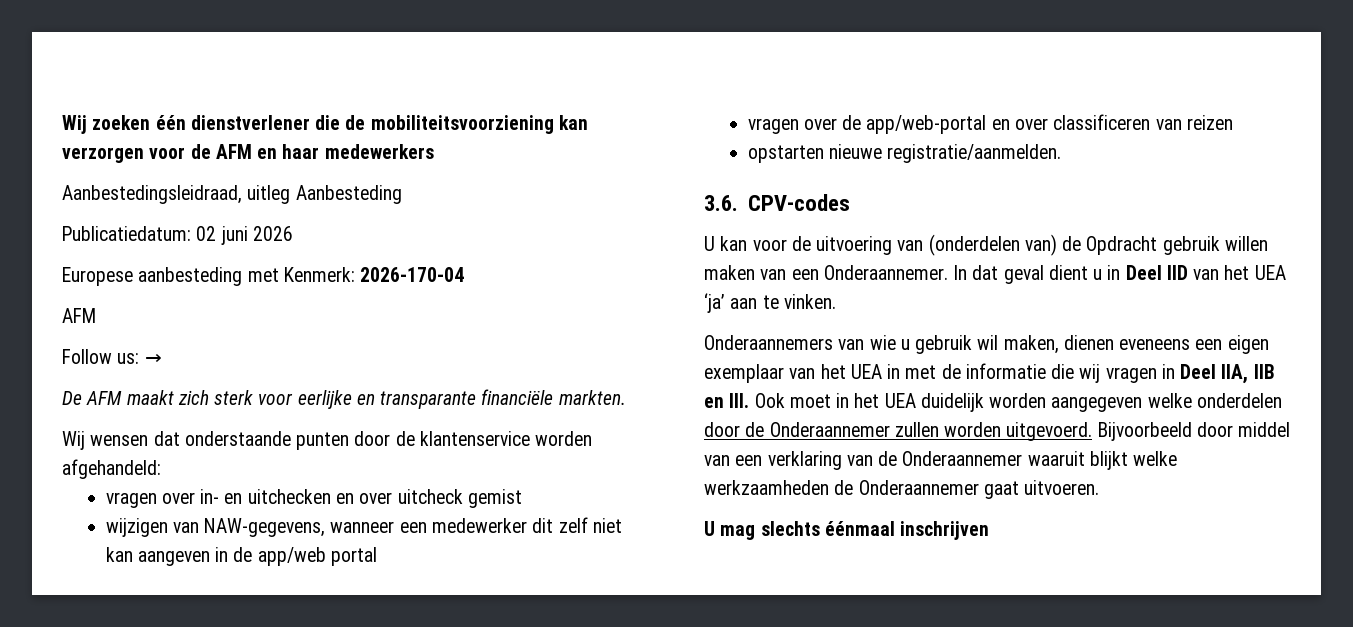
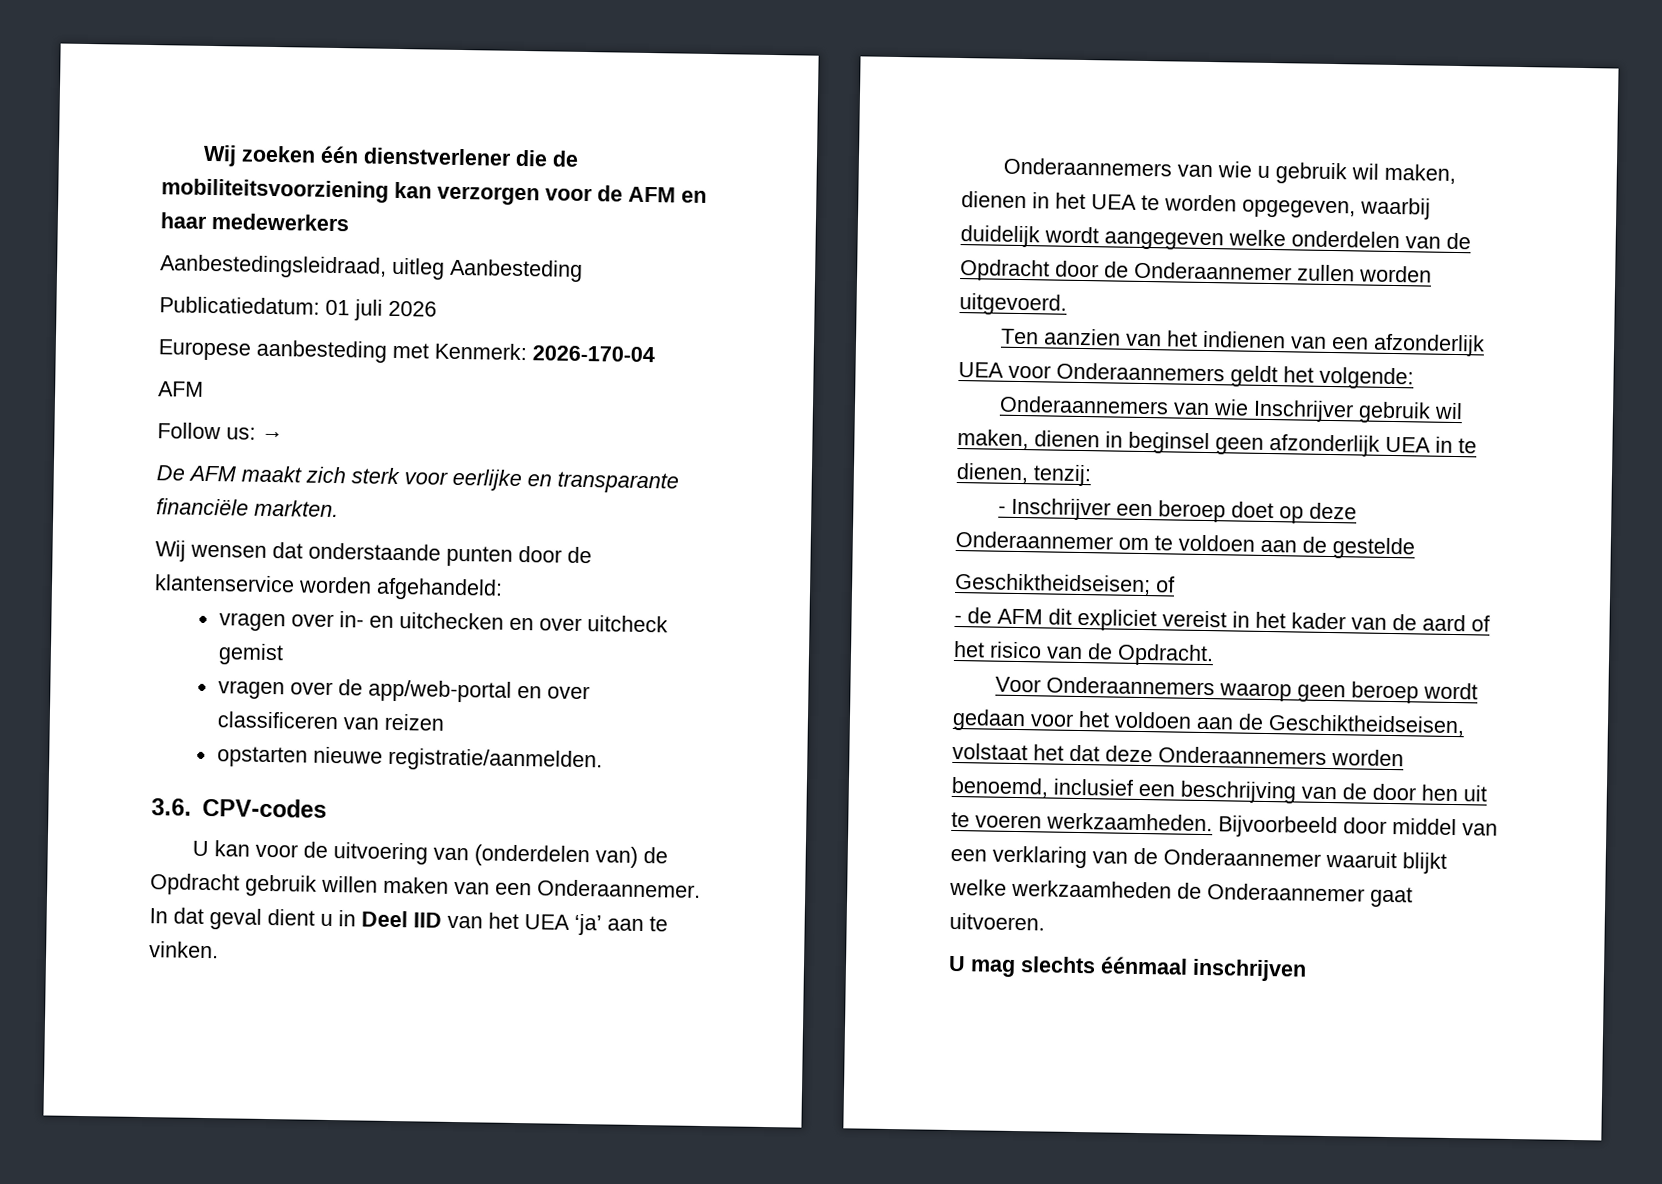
[196,226,248,245] 02 juni -> [325,299,383,321] 01 juli
[105,517,622,537] [105,547,377,566] // wijzigen van NAW-gegevens, wanneer een medewerker dit zelf niet kan aangeven in de app/web portal -> (284, 654) none
[1119,335,1269,354] [704,363,1275,384] [704,393,1282,412] eveneens een eigen exemplaar van het UEA in met de informatie die wij vragen in Deel IIA, IIB en III. Ook moet in het UEA duidelijk worden aangegeven welke onderdelen -> [1032,192,1431,220] [960,225,1471,251] [960,259,1050,282] in het UEA te worden opgegeven, waarbij duidelijk wordt aangegeven welke onderdelen van de Opdracht
(1093, 431) none -> [1001,328,1486,357] [958,362,1414,390] [999,395,1464,424] [957,429,1477,457] [956,463,1092,487] [998,497,1358,524] [955,530,1415,560] [955,572,1175,596] [954,607,1490,632] [953,640,1214,667] [995,676,1479,704] [952,708,1465,737] [952,742,1404,767] [951,776,1487,804] [951,811,1213,832] // Ten aanzien van het indienen van een afzonderlijk UEA voor Onderaannemers geldt het volgende: // Onderaannemers van wie Inschrijver gebruik wil maken, dienen in beginsel geen afzonderlijk UEA in te dienen, tenzij: // - Inschrijver een beroep doet op deze Onderaannemer om te voldoen aan de gestelde // Geschiktheidseisen; of // - de AFM dit expliciet vereist in het kader van de aard of het risico van de Opdracht. // Voor Onderaannemers waarop geen beroep wordt gedaan voor het voldoen aan de Geschiktheidseisen, volstaat het dat deze Onderaannemers worden benoemd, inclusief een beschrijving van de door hen uit te voeren werkzaamheden.

